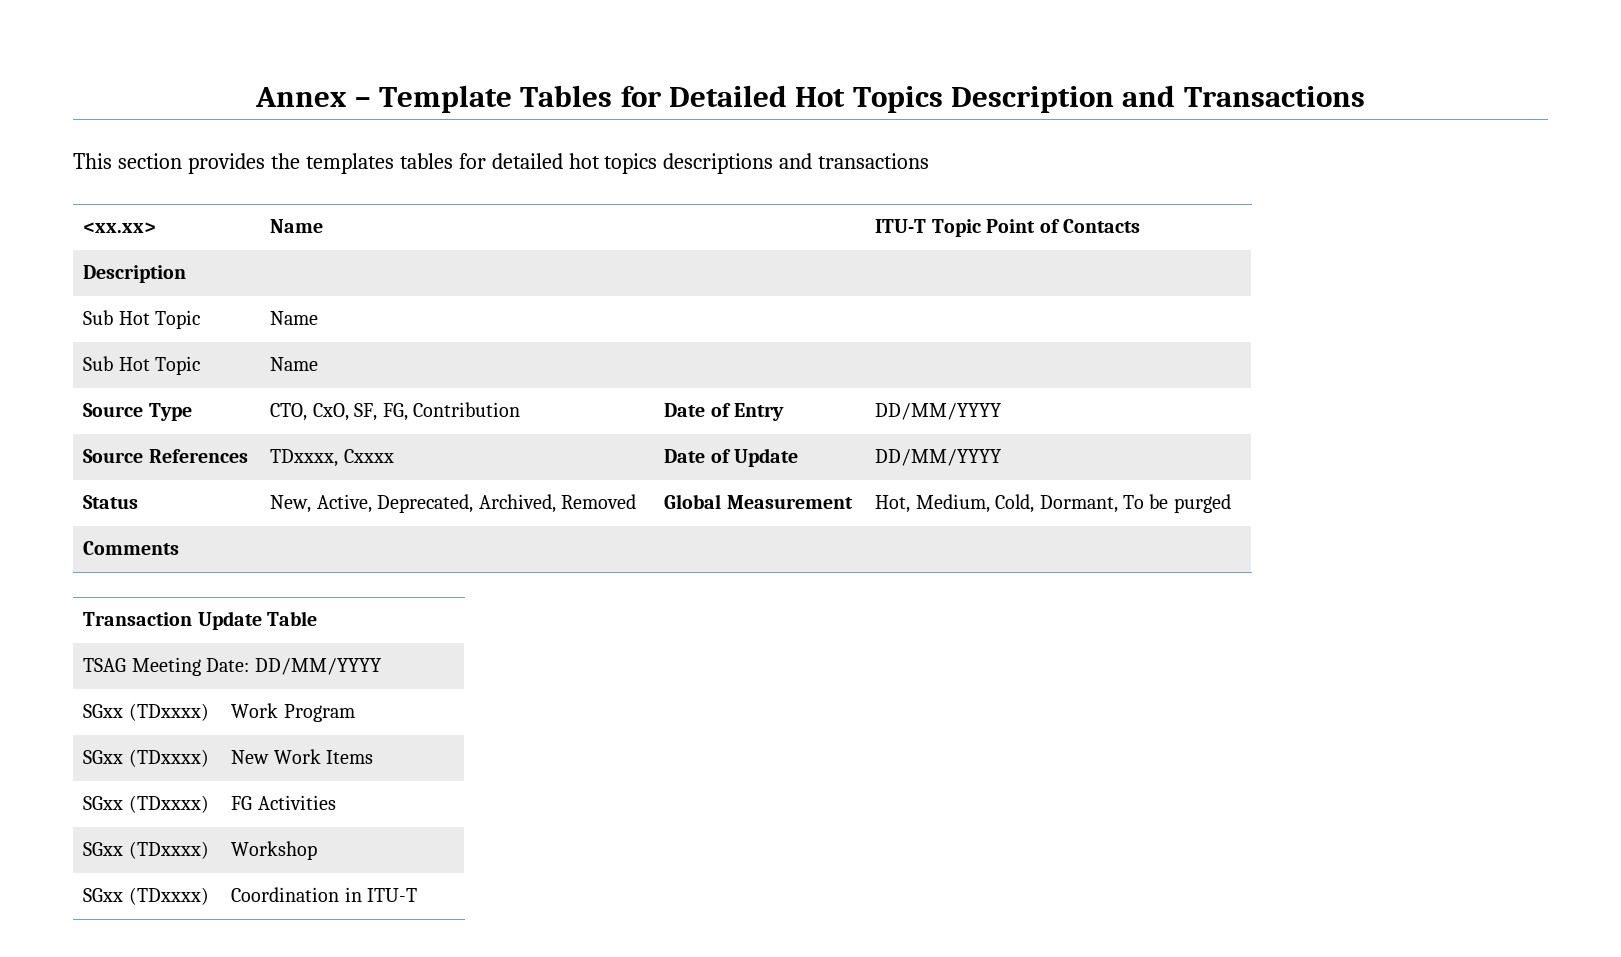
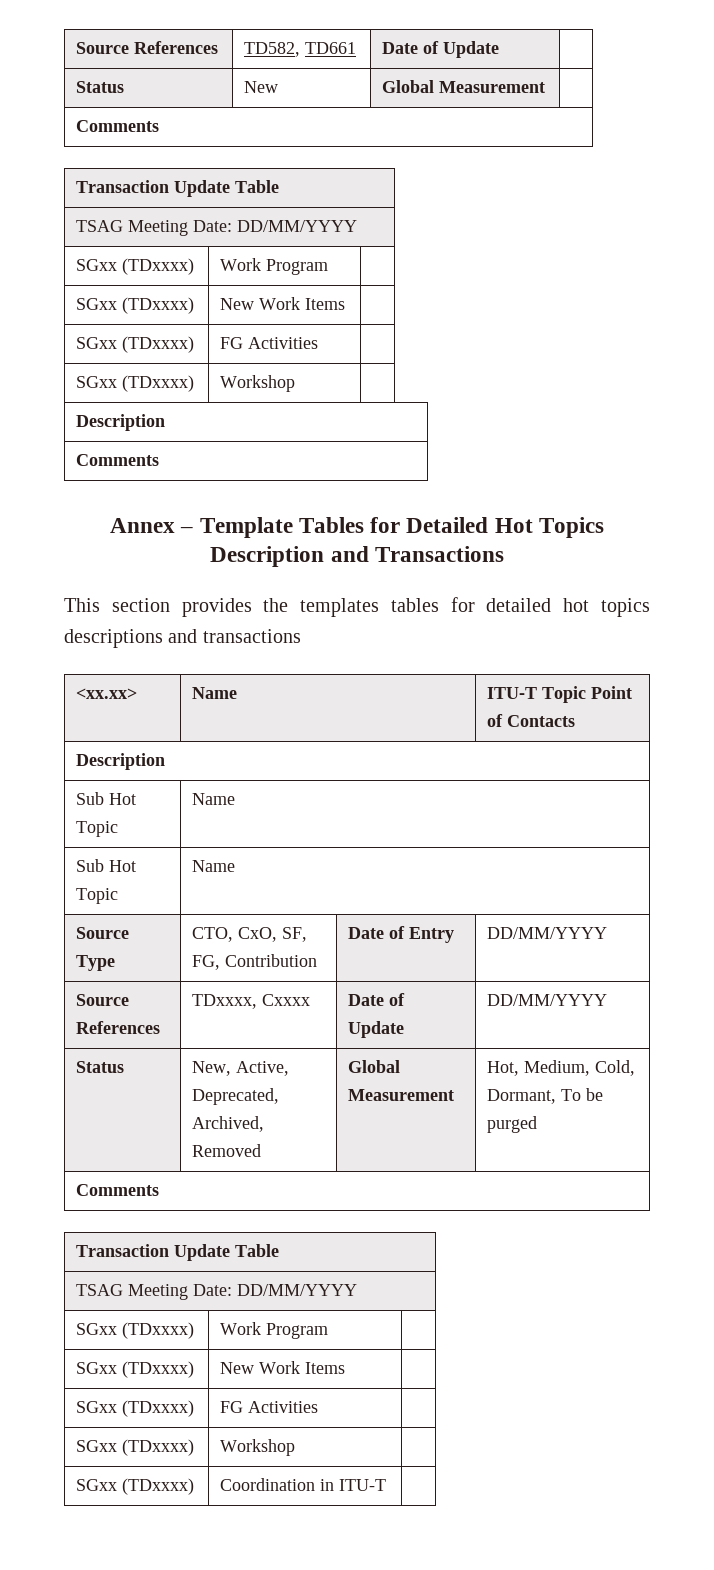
(255, 97) none -> [75,41,218,54] [243,42,356,57] [381,41,499,58] [75,81,124,93] [243,81,278,93] [381,80,545,93] [75,120,159,132] [75,180,279,197] [75,220,357,236] [75,258,194,275] [219,258,328,275] [75,297,194,314] [219,297,345,310] [75,336,194,353] [219,337,318,349] [75,375,194,392] [219,375,295,392] [75,414,165,431] [75,454,159,466] Source References | TD582, TD661 | Date of Update | // Status | New | Global Measurement | // Comments // Transaction Update Table // TSAG Meeting Date: DD/MM/YYYY // SGxx (TDxxxx) | Work Program | // SGxx (TDxxxx) | New Work Items | // SGxx (TDxxxx) | FG Activities | // SGxx (TDxxxx) | Workshop | // Description // Comments //

